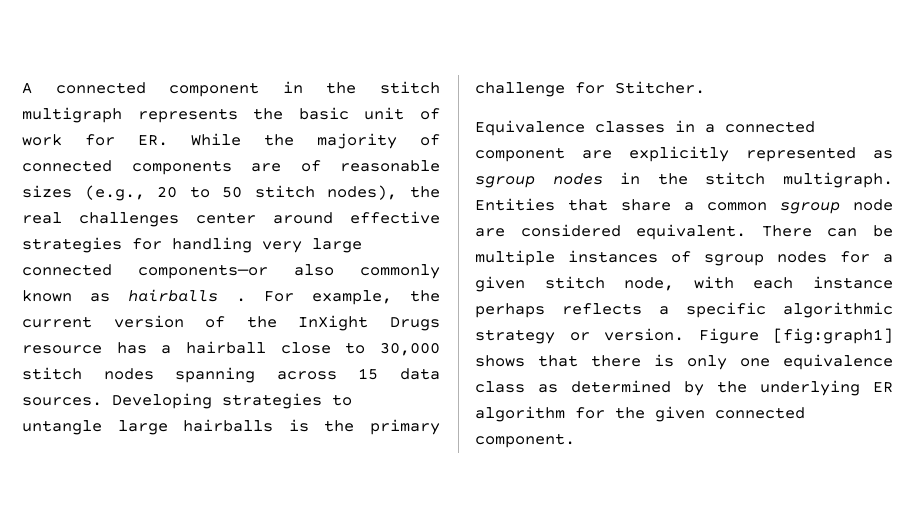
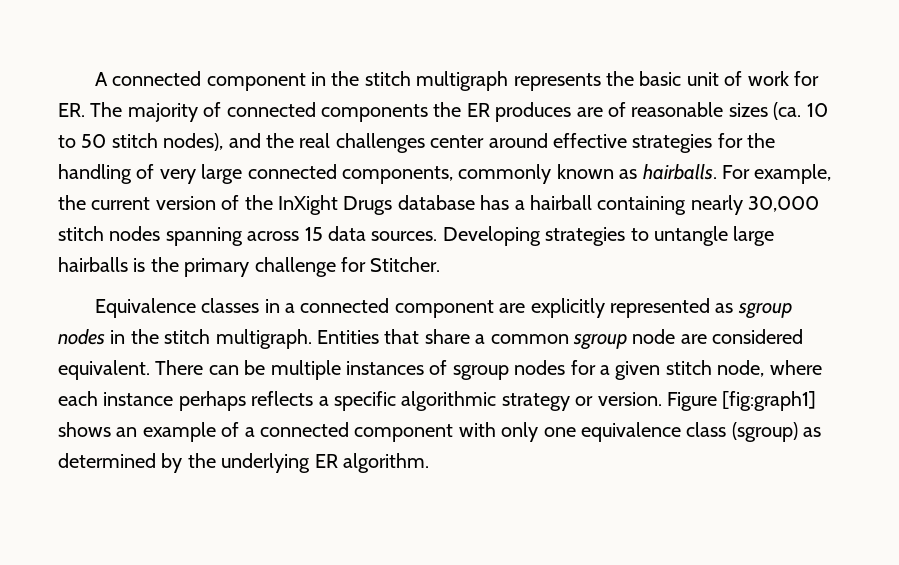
[191,133,294,146] While the -> [90,102,123,117] The
(232, 167) none -> [433,102,572,122] the ER produces
[84,185,178,201] (e.g., 20 -> [773,102,828,120] (ca. 10
(398, 192) none -> [228,133,261,148] and
[172,237,252,253] handling -> [747,133,776,148] [58,164,155,184] the handling of
[138,264,334,279] components—or also -> [342,166,453,184] components,
[128,289,246,302] hairballs . -> [642,164,717,180] hairballs.
[22,345,102,354] resource -> [397,195,475,210] database
[280,342,366,354] close to -> [597,195,743,215] containing nearly
[693,276,734,289] with -> [769,360,822,375] where
[538,354,674,367] that there is -> [116,422,496,442] an example of a connected component with
(525, 387) none -> [731,422,798,442] (sgroup)
[475,406,805,422] [475,433,575,448] algorithm for the given connected component. -> [343,453,429,473] algorithm.

